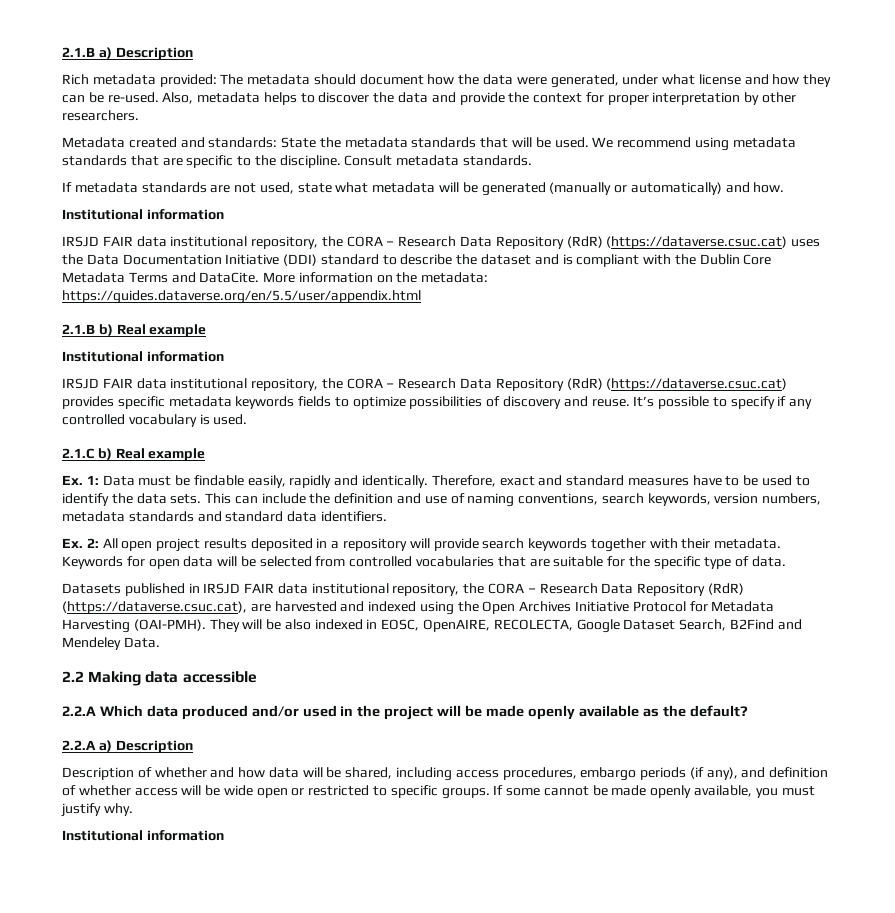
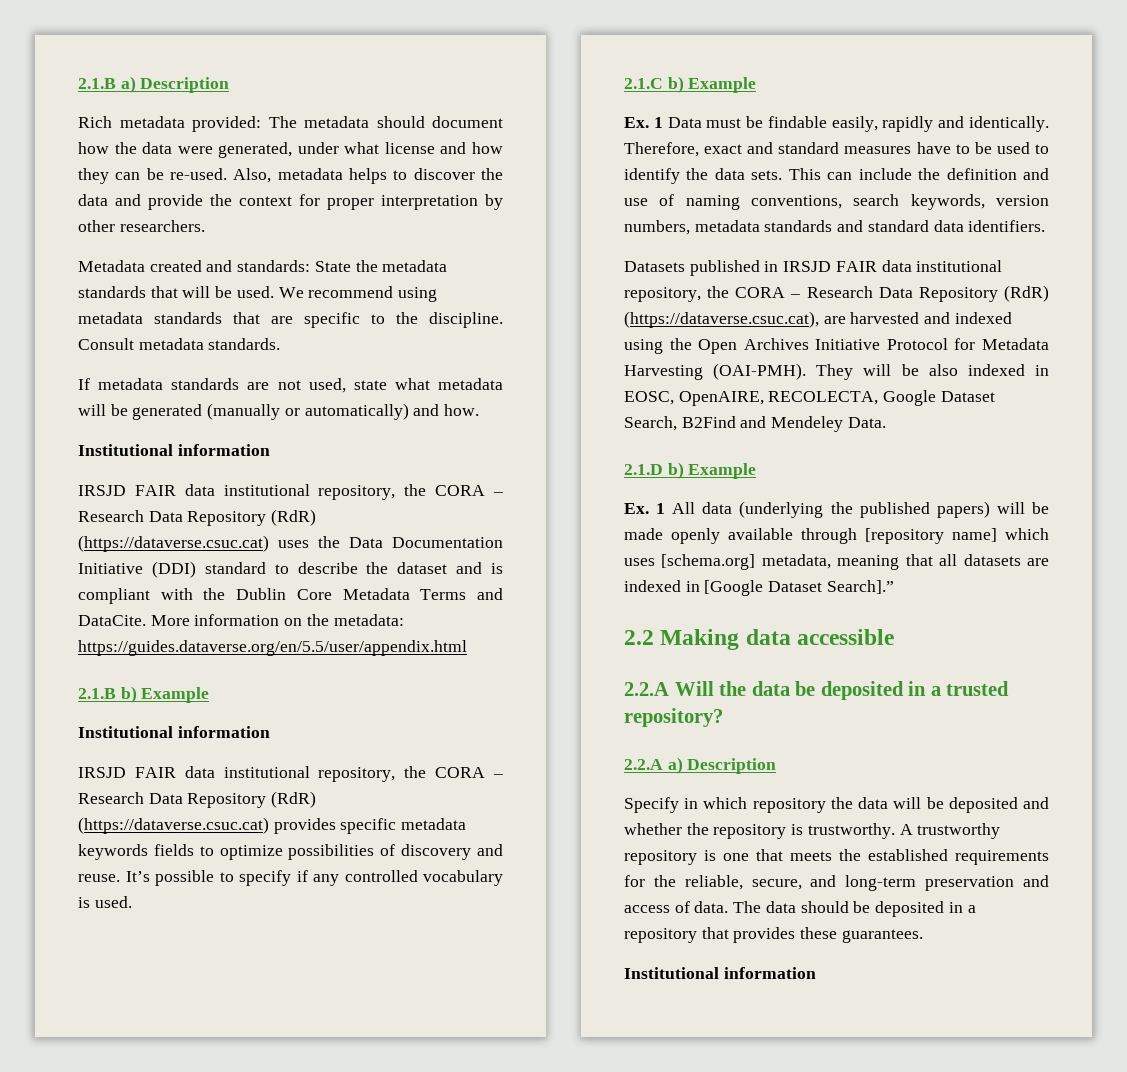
[116,324,207,337] Real example -> [141,687,210,703] Example
[115,448,206,461] [62,475,99,485] Real example // Ex. 1: -> [688,77,757,93] [624,117,663,128] Example // Ex. 1
[62,538,782,552] [62,556,787,569] // Ex. 2: All open project results deposited in a repository will provide search keywords together with their metadata. Keywords for open data will be selected from controlled vocabularies that are suitable for the specific type of data. -> (1046, 226) none
(160, 642) none -> [624,462,757,479] [624,501,1049,518] [624,528,1049,544] [624,554,1049,570] [624,580,894,596] // 2.1.D b) Example // Ex. 1 All data (underlying the published papers) will be made openly available through [repository name] which uses [schema.org] metadata, meaning that all datasets are indexed in [Google Dataset Search].”
[99,705,748,720] [62,740,193,753] [62,767,829,781] [62,785,815,799] [61,803,133,817] Which data produced and/or used in the project will be made openly available as the default? // 2.2.A a) Description // Description of whether and how data will be shared, including access procedures, embargo periods (if any), and definition of whether access will be wide open or restricted to specific groups. If some cannot be made openly available, you must justify why. -> [674,681,1010,700] [624,708,723,727] [624,757,777,774] [624,797,1049,813] [624,823,1001,839] [624,849,1049,865] [624,875,1049,891] [624,901,976,917] [624,927,923,943] Will the data be deposited in a trusted repository? // 2.2.A a) Description // Specify in which repository the data will be deposited and whether the repository is trustworthy. A trustworthy repository is one that meets the established requirements for the reliable, secure, and long-term preservation and access of data. The data should be deposited in a repository that provides these guarantees.

